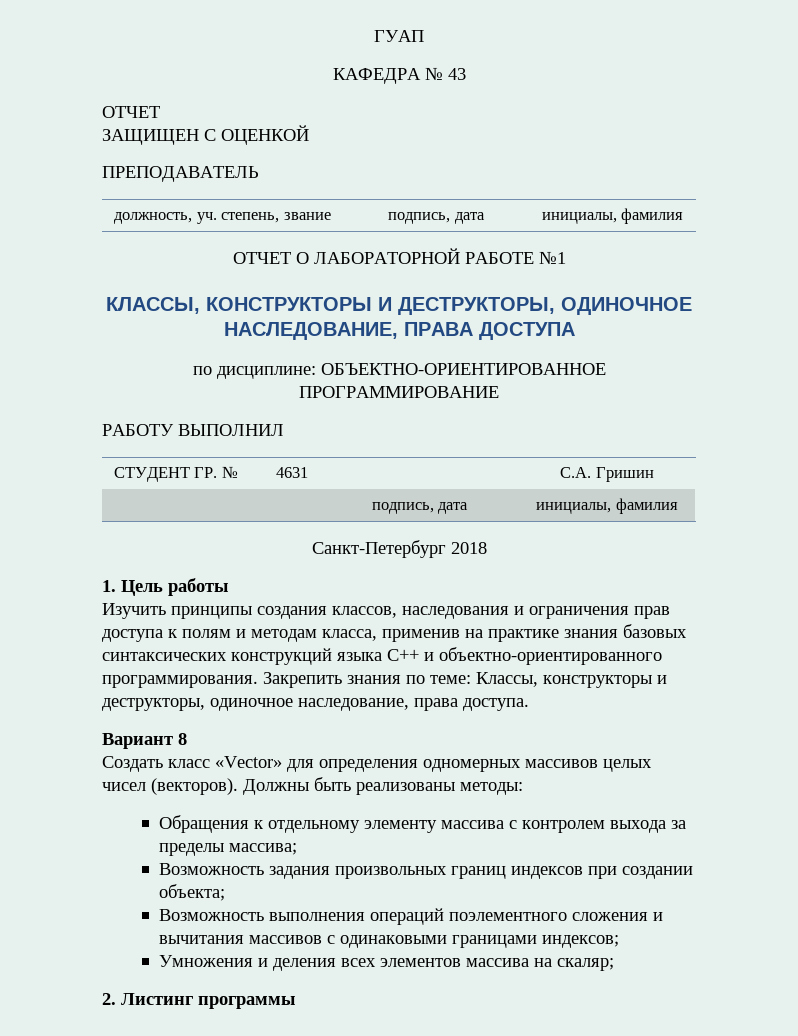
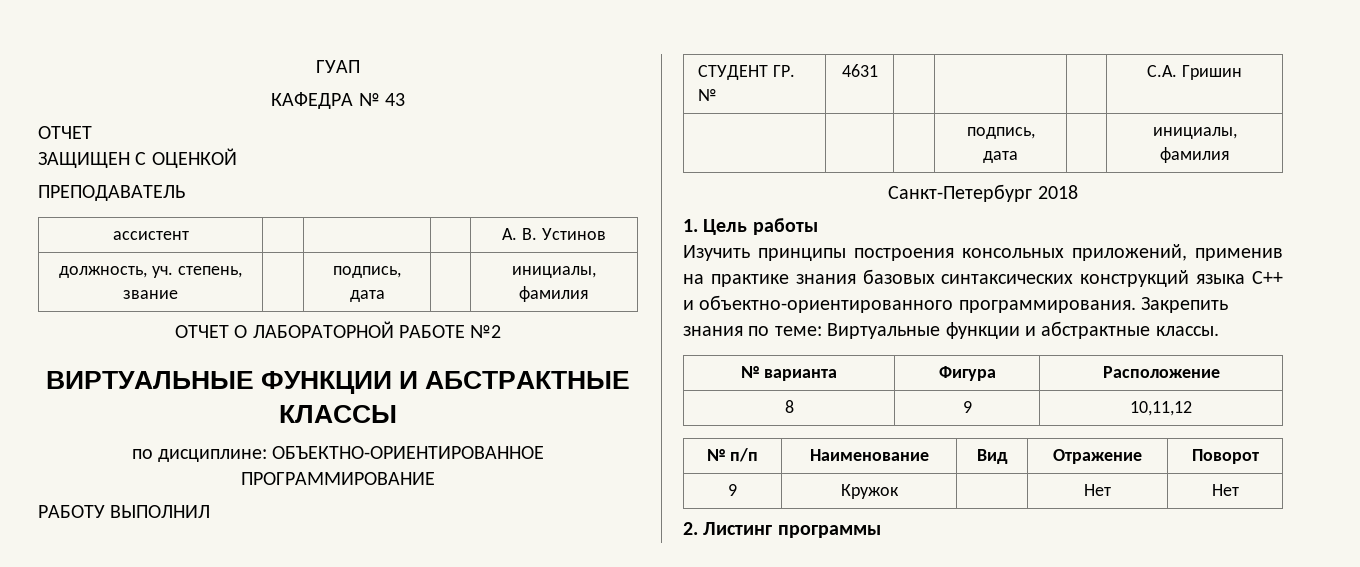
(259, 174) none -> [112,231,189,240] [502,228,606,240] // ассистент | | | | А. В. Устинов
[538,251,566,264] [106,297,692,315] [223,322,575,340] №1 // КЛАССЫ, КОНСТРУКТОРЫ И ДЕСТРУКТОРЫ, ОДИНОЧНОЕ НАСЛЕДОВАНИЕ, ПРАВА ДОСТУПА -> [470,325,502,338] [45,371,631,394] [279,405,397,423] №2 // ВИРТУАЛЬНЫЕ ФУНКЦИИ И АБСТРАКТНЫЕ КЛАССЫ
[257,606,670,619] [102,629,377,642] создания классов, наследования и ограничения прав доступа к полям и методам класса, -> [854,244,1187,261] построения консольных приложений,
[476,672,667,688] [102,698,529,711] [102,733,187,749] [102,756,652,772] [102,777,523,795] [159,815,687,833] [159,843,298,856] [159,863,694,879] [159,884,226,901] [159,908,664,925] [159,935,620,948] [159,955,615,971] Классы, конструкторы и деструкторы, одиночное наследование, права доступа. // Вариант 8 // Создать класс «Vector» для определения одномерных массивов целых чисел (векторов). Должны быть реализованы методы: // Обращения к отдельному элементу массива с контролем выхода за пределы массива; // Возможность задания произвольных границ индексов при создании объекта; // Возможность выполнения операций поэлементного сложения и вычитания массивов с одинаковыми границами индексов; // Умножения и деления всех элементов массива на скаляр; -> [827,321,1219,339] [740,366,838,381] [938,366,996,381] [1102,366,1220,378] [784,400,794,413] [962,401,972,413] [1130,401,1192,416] [706,448,759,462] [809,449,929,461] [977,449,1008,464] [1053,449,1142,464] [1191,449,1259,464] [728,484,737,496] [840,484,899,499] [1084,484,1111,496] [1211,484,1239,496] Виртуальные функции и абстрактные классы. // № варианта | Фигура | Расположение // 8 | 9 | 10,11,12 // № п/п | Наименование | Вид | Отражение | Поворот // 9 | Кружок | | Нет | Нет

